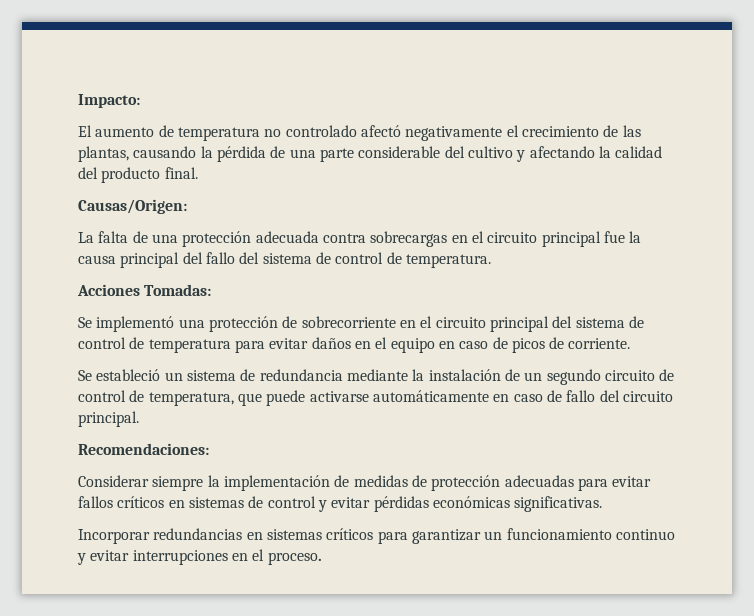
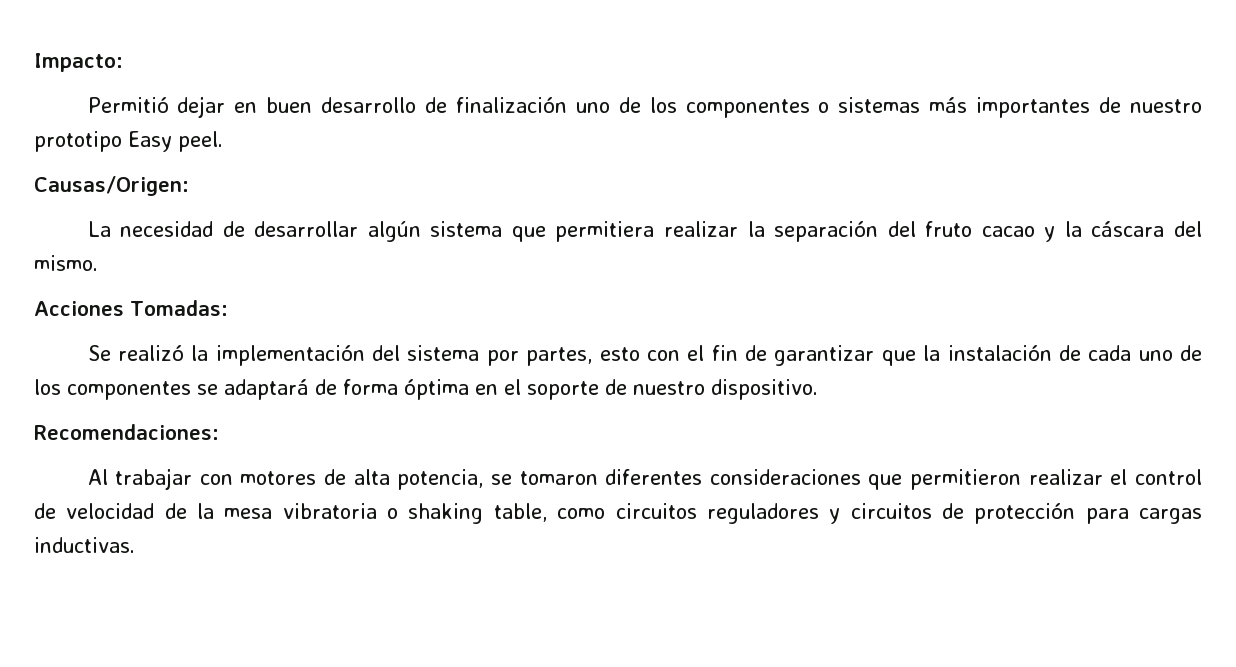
[78,125,641,141] [78,146,663,162] [78,167,198,183] [78,199,187,214] [78,231,642,247] [78,252,491,268] [77,284,212,296] [78,316,644,332] [78,337,631,353] [78,369,675,385] [78,390,673,406] [78,411,139,427] [78,443,209,455] [78,475,652,491] [78,496,603,512] [78,528,675,544] [77,549,322,565] El aumento de temperatura no controlado afectó negativamente el crecimiento de las plantas, causando la pérdida de una parte considerable del cultivo y afectando la calidad del producto final. // Causas/Origen: // La falta de una protección adecuada contra sobrecargas en el circuito principal fue la causa principal del fallo del sistema de control de temperatura. // Acciones Tomadas: // Se implementó una protección de sobrecorriente en el circuito principal del sistema de control de temperatura para evitar daños en el equipo en caso de picos de corriente. // Se estableció un sistema de redundancia mediante la instalación de un segundo circuito de control de temperatura, que puede activarse automáticamente en caso de fallo del circuito principal. // Recomendaciones: // Considerar siempre la implementación de medidas de protección adecuadas para evitar fallos críticos en sistemas de control y evitar pérdidas económicas significativas. // Incorporar redundancias en sistemas críticos para garantizar un funcionamiento continuo y evitar interrupciones en el proceso. -> [87,96,1203,118] [34,131,223,152] [34,176,189,196] [87,221,1202,242] [34,255,98,271] [34,300,228,316] [87,345,1202,366] [34,379,818,400] [34,424,219,440] [87,468,1202,490] [34,503,1202,524] [34,537,135,553] Permitió dejar en buen desarrollo de finalización uno de los componentes o sistemas más importantes de nuestro prototipo Easy peel. // Causas/Origen: // La necesidad de desarrollar algún sistema que permitiera realizar la separación del fruto cacao y la cáscara del mismo. // Acciones Tomadas: // Se realizó la implementación del sistema por partes, esto con el fin de garantizar que la instalación de cada uno de los componentes se adaptará de forma óptima en el soporte de nuestro dispositivo. // Recomendaciones: // Al trabajar con motores de alta potencia, se tomaron diferentes consideraciones que permitieron realizar el control de velocidad de la mesa vibratoria o shaking table, como circuitos reguladores y circuitos de protección para cargas inductivas.

